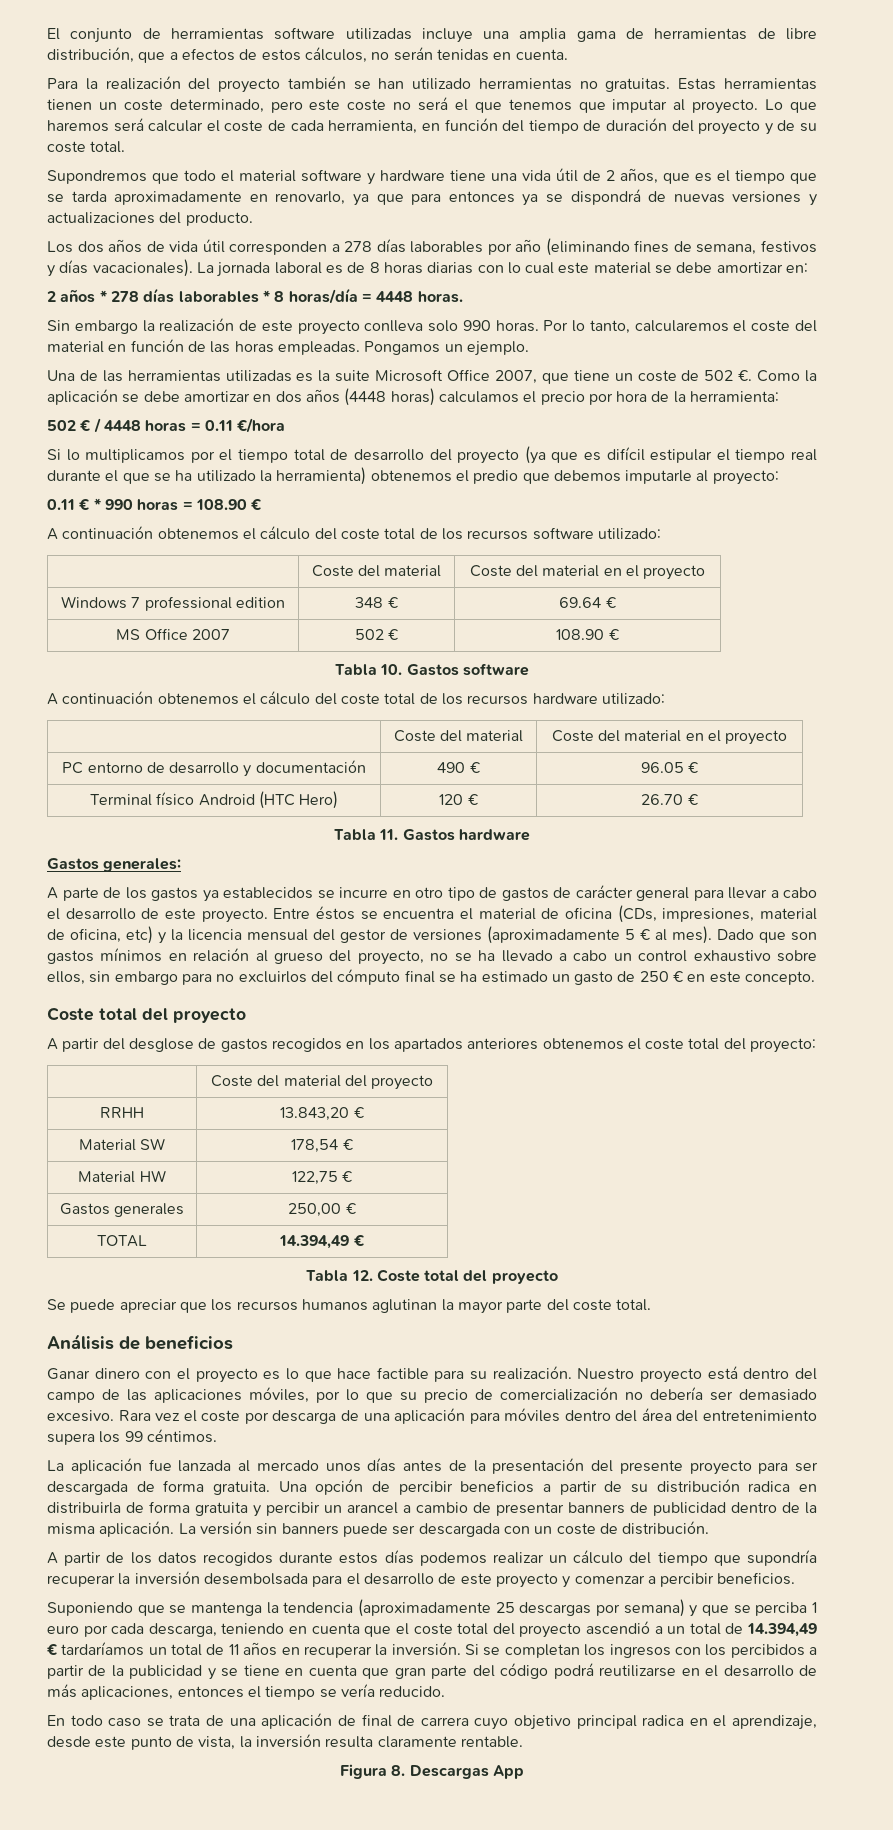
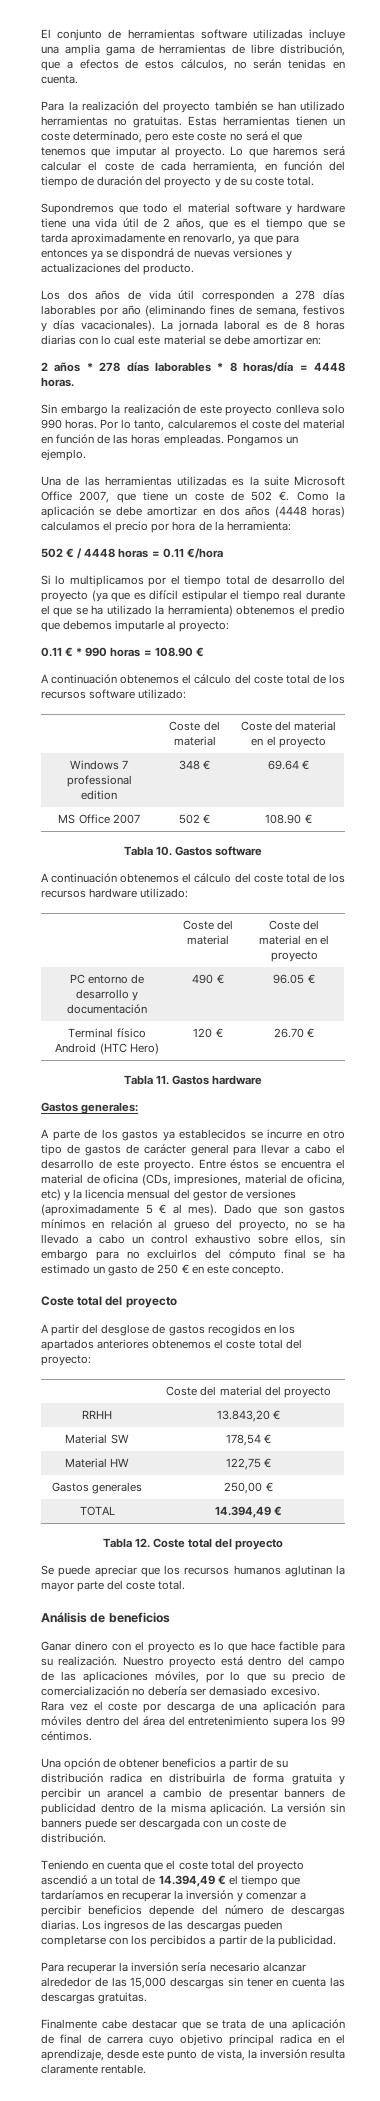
[47,1458,818,1475] [47,1480,270,1495] La aplicación fue lanzada al mercado unos días antes de la presentación del presente proyecto para ser descargada de forma gratuita. -> (92, 1736) none
[398,1481,453,1495] percibir -> [119,1758,160,1768] obtener
[47,1550,817,1566] [47,1571,796,1588] [47,1599,817,1617] [47,1623,285,1637] A partir de los datos recogidos durante estos días podemos realizar un cálculo del tiempo que supondría recuperar la inversión desembolsada para el desarrollo de este proyecto y comenzar a percibir beneficios. // Suponiendo que se mantenga la tendencia (aproximadamente 25 descargas por semana) y que se perciba 1 euro por cada descarga, teniendo -> [41,1860,89,1870] Teniendo
[61,1642,671,1658] tardaríamos un total de 11 años en recuperar la inversión. Si se completan los ingresos -> [228,1875,300,1887] [41,1890,306,1902] [41,1905,345,1917] [41,1920,282,1932] [41,1935,106,1947] el tiempo que tardaríamos en recuperar la inversión y comenzar a percibir beneficios depende del número de descargas diarias. Los ingresos de las descargas pueden completarse
[129,1663,818,1680] [47,1684,446,1700] [47,1715,142,1727] publicidad y se tiene en cuenta que gran parte del código podrá reutilizarse en el desarrollo de más aplicaciones, entonces el tiempo se vería reducido. // En todo caso -> [277,1935,336,1947] [41,1962,306,1974] [41,1977,345,1989] [41,1992,148,2004] [41,2019,201,2031] publicidad. // Para recuperar la inversión sería necesario alcanzar alrededor de las 15,000 descargas sin tener en cuenta las descargas gratuitas. // Finalmente cabe destacar que
[340,1764,524,1779] // Figura 8. Descargas App -> (147, 2069) none

